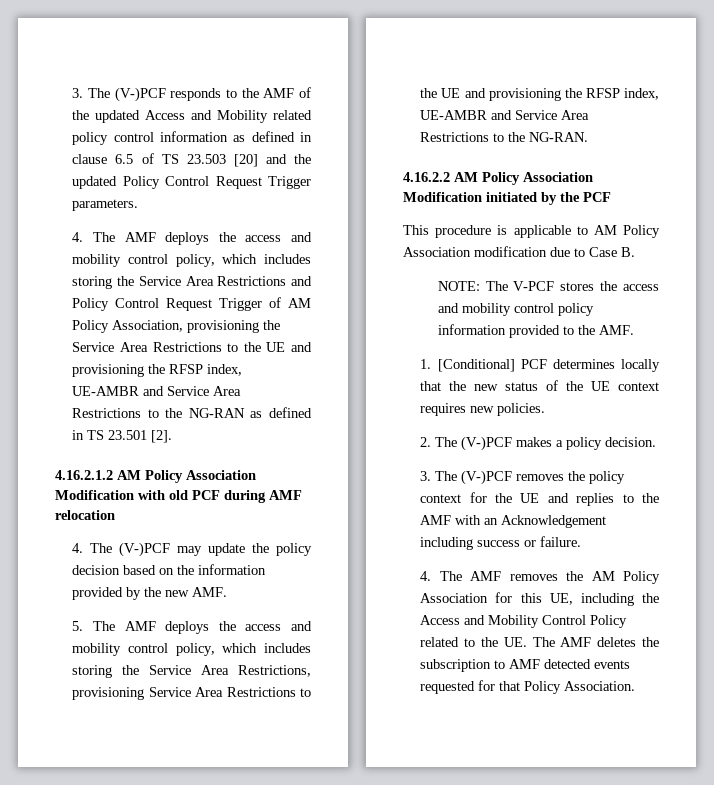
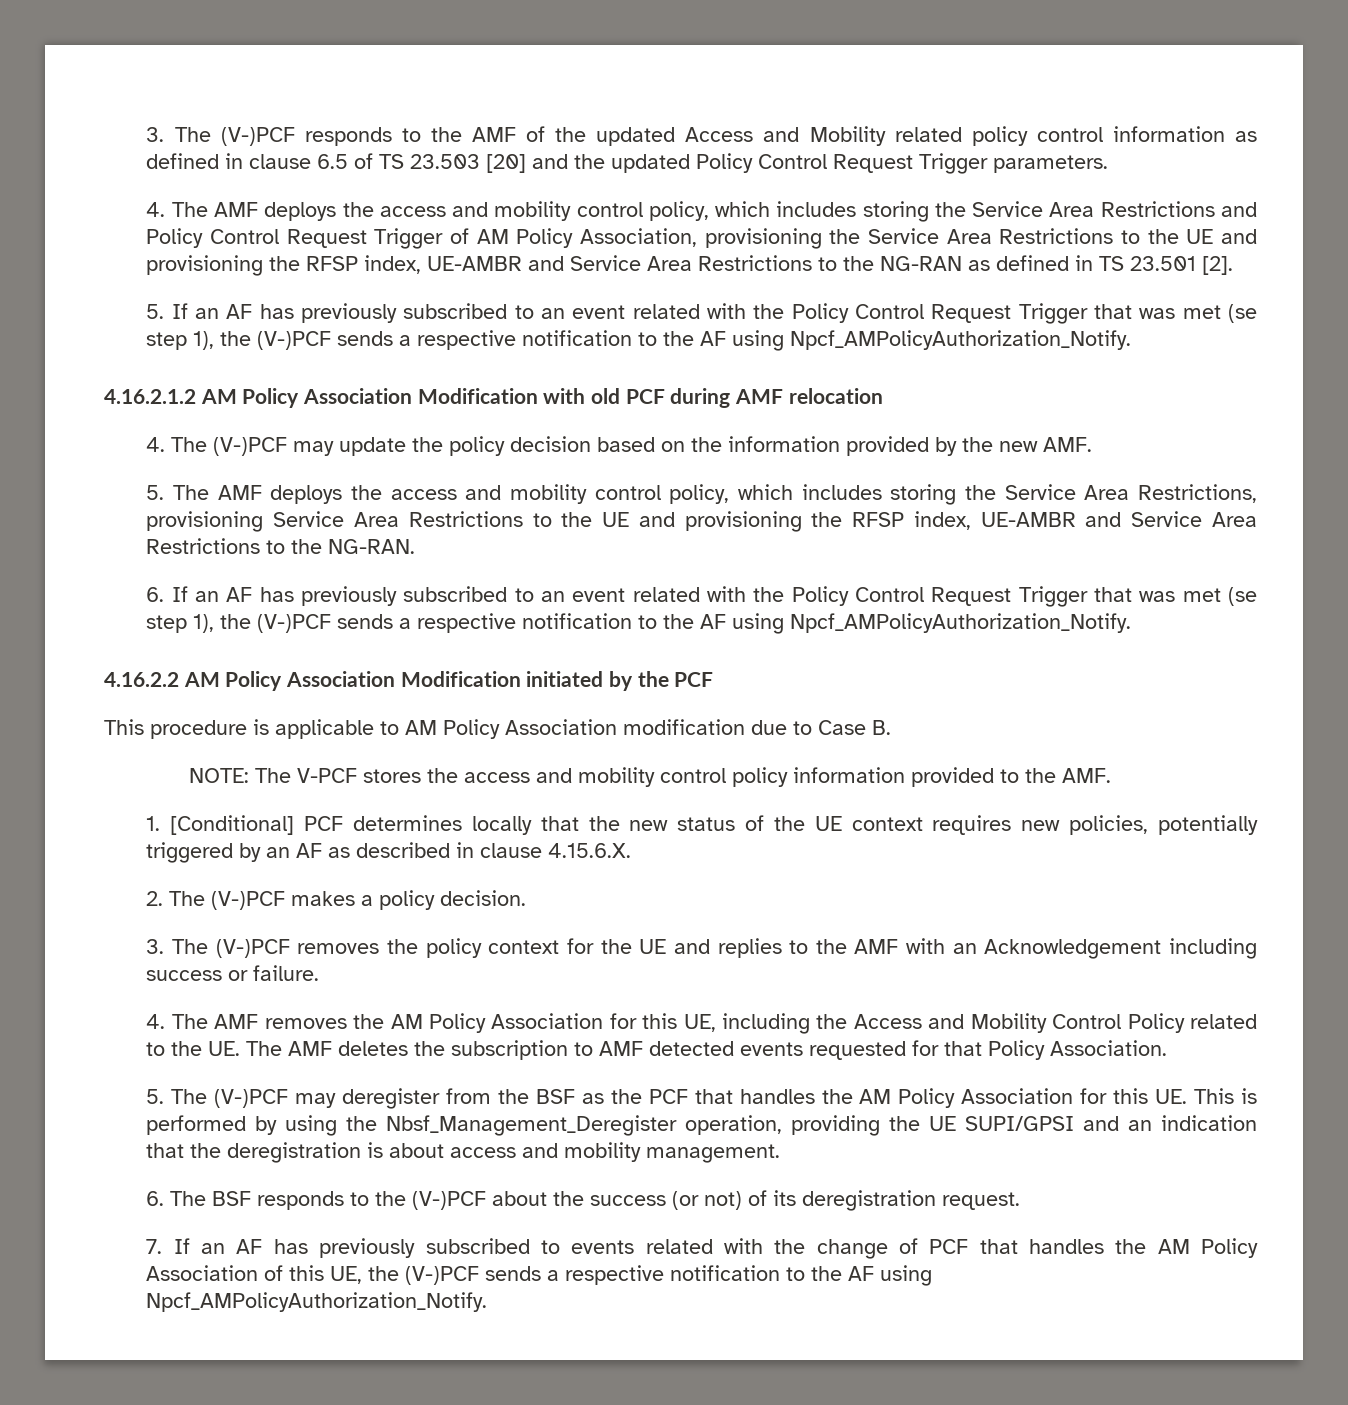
(173, 436) none -> [146,303,1257,324] [146,330,1132,351] // 5. If an AF has previously subscribed to an event related with the Policy Control Request Trigger that was met (se step 1), the (V-)PCF sends a respective notification to the AF using Npcf_AMPolicyAuthorization_Notify.
(589, 137) none -> [146,586,1257,607] [146,613,1132,634] // 6. If an AF has previously subscribed to an event related with the Policy Control Request Trigger that was met (se step 1), the (V-)PCF sends a respective notification to the AF using Npcf_AMPolicyAuthorization_Notify.
[497,403,546,416] policies. -> [1069,815,1258,835] [146,842,632,863] policies, potentially triggered by an AF as described in clause 4.15.6.X.
(636, 686) none -> [146,1088,1257,1109] [146,1115,1257,1136] [146,1142,781,1163] [146,1190,1021,1211] [146,1238,1259,1259] [146,1265,933,1286] [146,1292,488,1312] // 5. The (V-)PCF may deregister from the BSF as the PCF that handles the AM Policy Association for this UE. This is performed by using the Nbsf_Management_Deregister operation, providing the UE SUPI/GPSI and an indication that the deregistration is about access and mobility management. // 6. The BSF responds to the (V-)PCF about the success (or not) of its deregistration request. // 7. If an AF has previously subscribed to events related with the change of PCF that handles the AM Policy Association of this UE, the (V-)PCF sends a respective notification to the AF using Npcf_AMPolicyAuthorization_Notify.

